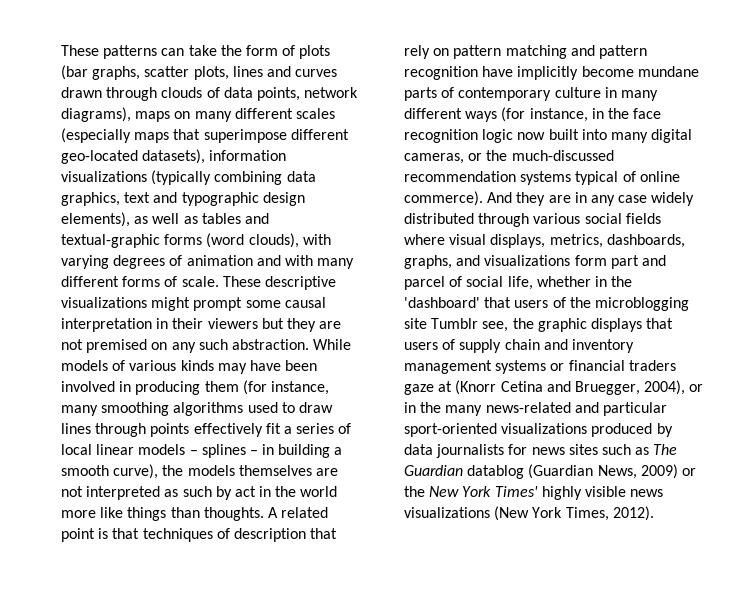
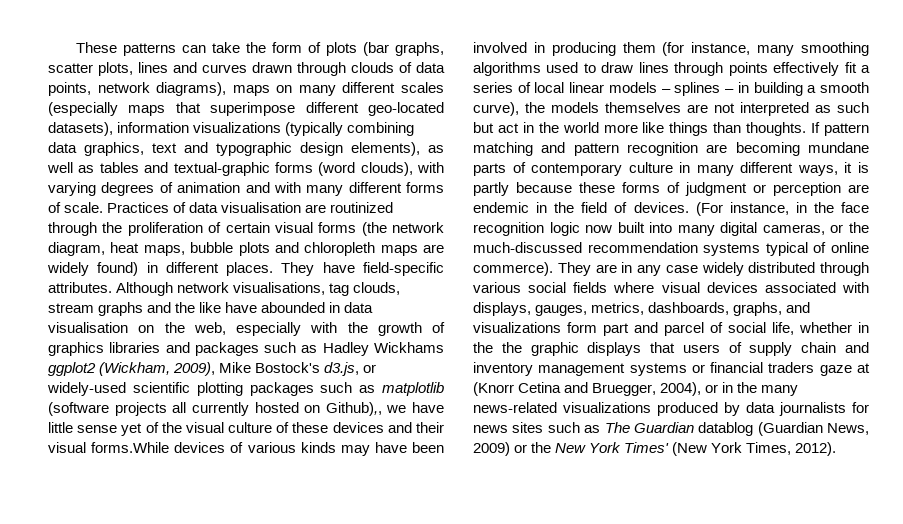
[222,276,336,290] [61,297,326,311] [61,318,342,332] [61,339,352,353] [61,360,108,371] These descriptive visualizations might prompt some causal interpretation in their viewers but they are not premised on any such abstraction. While models -> [107,202,394,213] [48,222,444,236] [48,242,444,256] [47,262,444,276] [48,282,401,296] [48,302,374,316] [48,322,445,336] [48,342,444,356] [48,362,377,376] [47,382,444,396] [48,402,444,416] [48,422,445,436] [48,442,226,453] Practices of data visualisation are routinized through the proliferation of certain visual forms (the network diagram, heat maps, bubble plots and chloropleth maps are widely found) in different places. They have field-specific attributes. Although network visualisations, tag clouds, stream graphs and the like have abounded in data visualisation on the web, especially with the growth of graphics libraries and packages such as Hadley Wickhams ggplot2 (Wickham, 2009), Mike Bostock's d3.js, or widely-used scientific plotting packages such as matplotlib (software projects all currently hosted on Github),, we have little sense yet of the visual culture of these devices and their visual forms.While devices
[215,486,232,500] by -> [473,122,494,133] but
[267,507,329,518] [61,528,338,542] [404,45,450,59] A related point is that techniques of description that rely on -> [811,122,821,133] If
[482,66,634,80] have implicitly become -> [706,142,800,156] are becoming
[465,107,526,122] ways (for -> [797,162,869,176] [473,182,869,196] [473,202,723,216] ways, it is partly because these forms of judgment or perception are endemic in the field of devices. (For
[487,192,546,206] And they -> [557,262,591,276] They
[490,234,546,248] displays, -> [706,282,869,293] [473,302,588,316] devices associated with displays, gauges,
[404,297,689,311] [404,318,509,332] 'dashboard' that users of the microblogging site Tumblr see, -> (493, 347) none
[574,402,667,416] [404,423,497,437] and particular sport-oriented -> (557, 407) none
[541,486,664,500] [404,507,490,518] highly visible news visualizations -> (670, 447) none

